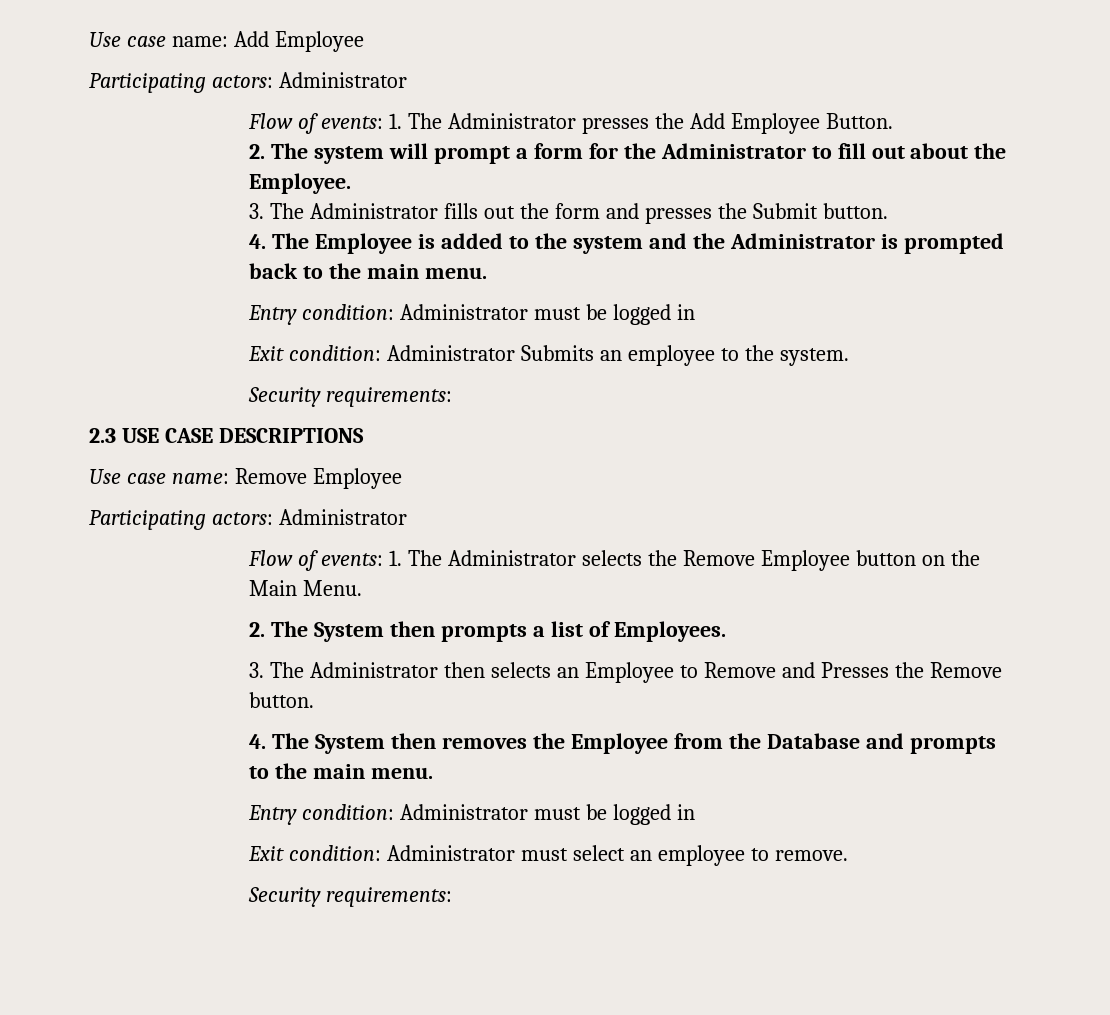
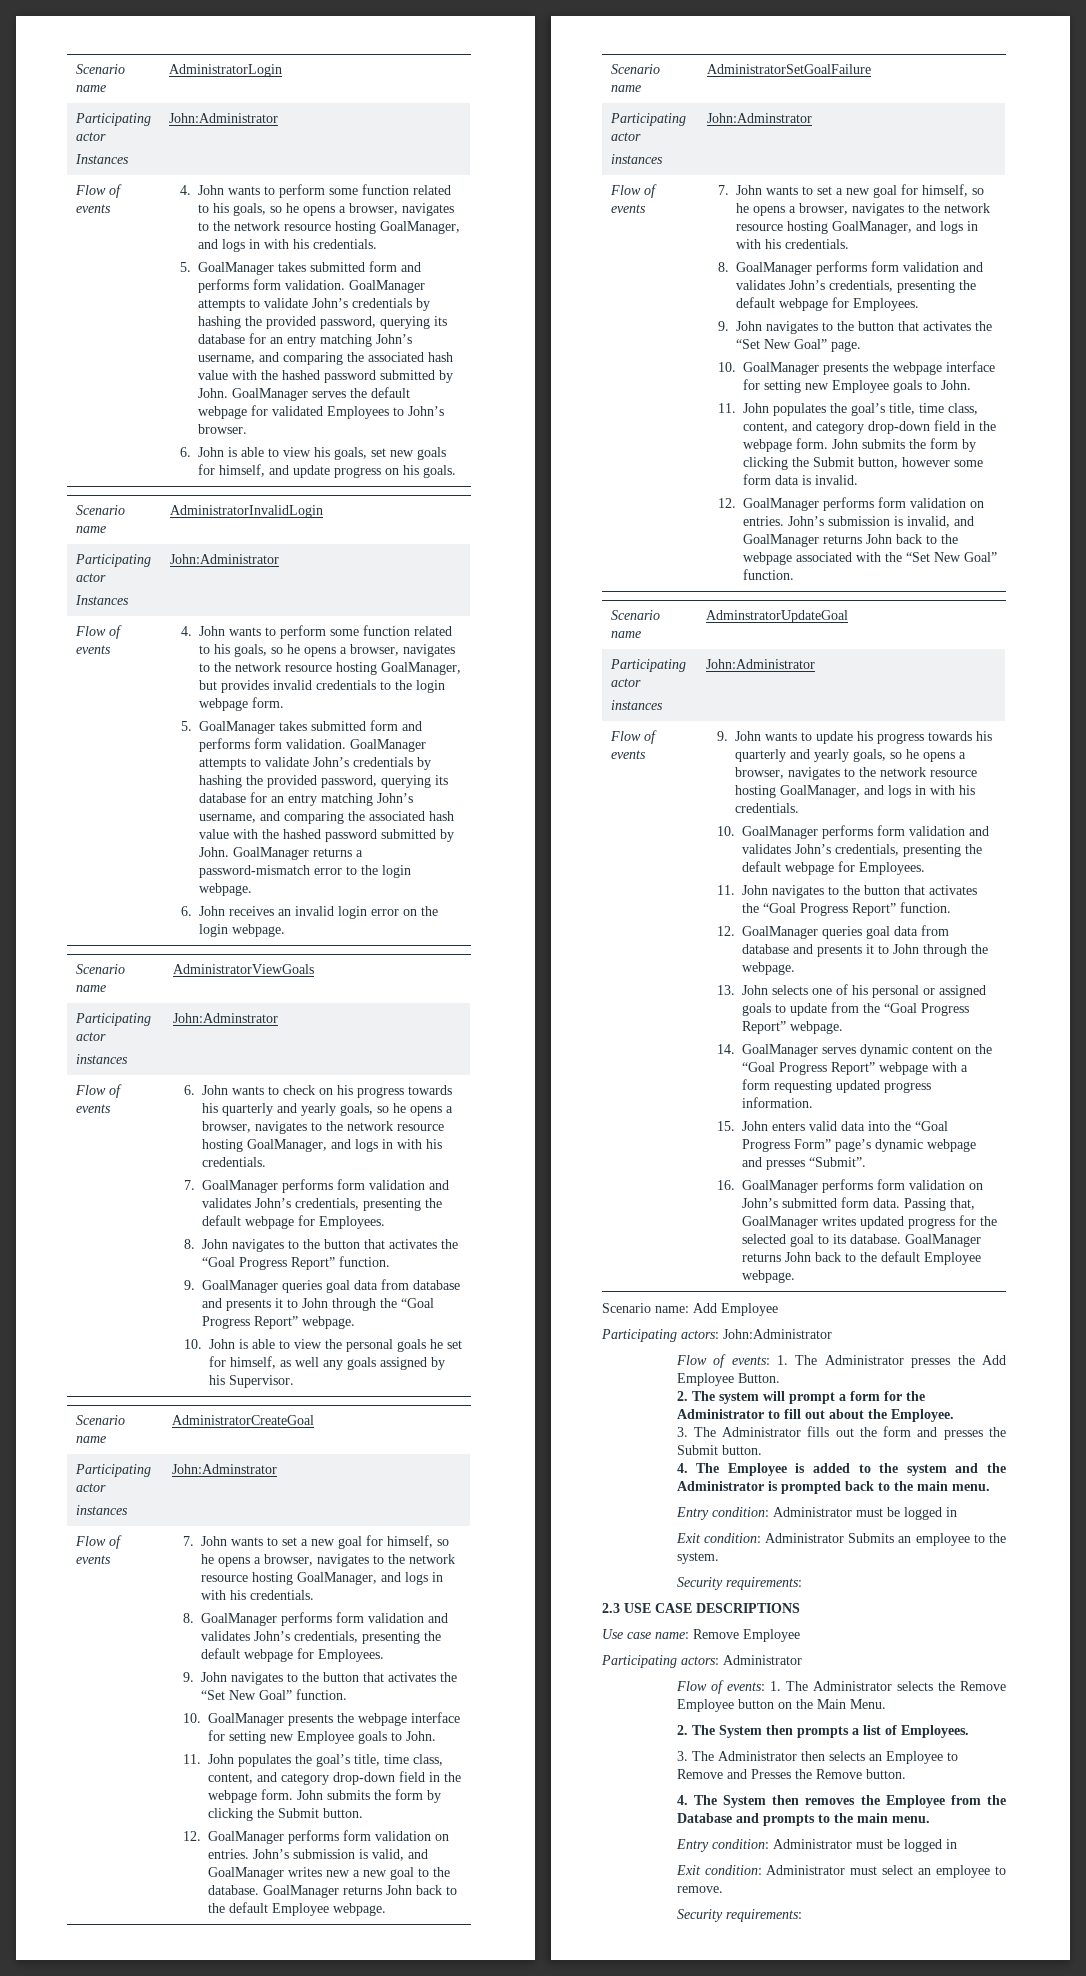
[89,32,166,47] Use case -> [75,64,125,74] [75,85,106,92] [168,64,282,77] [74,113,151,126] [75,132,106,141] [74,154,129,164] [168,113,278,123] [74,184,122,198] [75,204,111,213] [179,184,451,198] [197,203,454,216] [197,221,460,234] [197,239,377,252] [179,261,421,275] [197,279,425,293] [197,298,430,311] [197,316,447,329] [197,333,412,347] [197,352,453,365] [197,370,453,383] [197,387,410,401] [197,405,444,419] [197,424,247,434] [179,447,446,460] [197,464,456,478] [75,505,125,515] [75,526,106,533] [169,505,323,518] [74,554,151,567] [75,573,106,582] [74,595,129,605] [169,554,279,564] [74,625,122,639] [75,645,111,654] [180,625,452,639] [198,644,455,657] [198,662,461,675] [198,680,445,693] [198,697,284,711] [180,720,422,734] [198,738,426,752] [198,757,431,770] [198,775,448,788] [198,792,413,806] [198,811,454,824] [198,829,454,842] [198,847,363,860] [198,865,411,878] [198,883,252,896] [180,906,438,919] [198,924,285,937] [75,964,125,974] [75,985,106,992] [172,964,314,974] [74,1013,151,1026] [75,1032,106,1041] [75,1054,128,1064] [172,1013,278,1023] [74,1084,122,1098] [75,1104,111,1113] [183,1085,452,1098] [201,1103,453,1116] [201,1121,444,1134] [201,1139,442,1152] [201,1157,266,1167] [183,1179,449,1193] [201,1198,442,1211] [201,1215,385,1229] [183,1239,458,1252] [201,1256,390,1270] [183,1279,460,1293] [201,1298,434,1311] [201,1316,355,1329] [183,1339,462,1352] [208,1356,445,1370] [208,1375,294,1388] [75,1415,125,1425] [75,1436,106,1443] [171,1415,314,1425] [74,1464,151,1477] [75,1483,106,1492] [75,1505,128,1515] [171,1464,277,1474] [74,1535,122,1549] [75,1555,111,1564] [182,1535,449,1549] [200,1554,455,1567] [200,1572,443,1585] [200,1590,314,1600] [182,1612,448,1626] [200,1631,441,1644] [200,1648,384,1662] [182,1672,457,1685] [200,1689,347,1700] [182,1712,460,1726] [207,1730,436,1744] [182,1754,443,1767] [207,1771,461,1785] [207,1789,441,1803] [207,1808,363,1821] [182,1830,449,1844] [207,1849,428,1861] [207,1867,450,1880] [207,1885,457,1898] [207,1902,386,1916] [610,64,660,74] [610,85,641,92] [706,64,871,74] [609,113,686,126] [610,132,641,141] [610,154,663,164] [706,113,812,123] [609,184,657,198] [610,204,646,213] [717,184,984,198] [735,203,990,216] [735,221,978,234] [735,239,849,249] [717,261,983,275] [735,280,976,293] [735,297,919,311] [717,321,992,334] [735,339,861,352] [717,361,995,375] [742,379,971,393] [717,403,978,416] [742,420,996,434] [742,438,976,452] [742,457,983,470] [742,474,858,485] [717,497,984,511] [742,516,974,528] [742,534,958,547] [742,552,997,565] [742,569,794,580] [610,610,660,620] [610,631,641,638] [705,610,848,623] [609,659,686,672] [610,678,641,687] [610,700,663,710] [705,659,815,669] [609,730,657,744] [610,750,646,759] [716,731,992,744] [734,749,966,762] [734,767,977,780] [734,785,975,798] [734,803,799,813] [716,825,989,839] [741,844,982,857] [741,861,925,875] [716,885,977,898] [741,902,951,916] [716,925,949,939] [741,944,988,957] [741,962,795,975] [716,984,986,998] [741,1002,969,1016] [741,1021,843,1034] [716,1044,992,1057] [741,1062,968,1075] [741,1079,931,1093] [741,1097,813,1108] [716,1121,948,1131] [741,1139,976,1152] [741,1157,866,1170] [716,1179,983,1193] [741,1197,975,1211] [741,1215,997,1229] [741,1234,981,1247] [741,1251,981,1265] [741,1270,795,1283] [602,1303,651,1313] Scenario name | AdministratorLogin // Participating actor // Instances | John:Administrator // Flow of events | 4. John wants to perform some function related to his goals, so he opens a browser, navigates to the network resource hosting GoalManager, and logs in with his credentials. // 5. GoalManager takes submitted form and performs form validation. GoalManager attempts to validate John’s credentials by hashing the provided password, querying its database for an entry matching John’s username, and comparing the associated hash value with the hashed password submitted by John. GoalManager serves the default webpage for validated Employees to John’s browser. // 6. John is able to view his goals, set new goals for himself, and update progress on his goals. // Scenario name | AdministratorInvalidLogin // Participating actor // Instances | John:Administrator // Flow of events | 4. John wants to perform some function related to his goals, so he opens a browser, navigates to the network resource hosting GoalManager, but provides invalid credentials to the login webpage form. // 5. GoalManager takes submitted form and performs form validation. GoalManager attempts to validate John’s credentials by hashing the provided password, querying its database for an entry matching John’s username, and comparing the associated hash value with the hashed password submitted by John. GoalManager returns a password-mismatch error to the login webpage. // 6. John receives an invalid login error on the login webpage. // Scenario name | AdministratorViewGoals // Participating actor // instances | John:Adminstrator // Flow of events | 6. John wants to check on his progress towards his quarterly and yearly goals, so he opens a browser, navigates to the network resource hosting GoalManager, and logs in with his credentials. // 7. GoalManager performs form validation and validates John’s credentials, presenting the default webpage for Employees. // 8. John navigates to the button that activates the “Goal Progress Report” function. // 9. GoalManager queries goal data from database and presents it to John through the “Goal Progress Report” webpage. // 10. John is able to view the personal goals he set for himself, as well any goals assigned by his Supervisor. // Scenario name | AdministratorCreateGoal // Participating actor // instances | John:Adminstrator // Flow of events | 7. John wants to set a new goal for himself, so he opens a browser, navigates to the network resource hosting GoalManager, and logs in with his credentials. // 8. GoalManager performs form validation and validates John’s credentials, presenting the default webpage for Employees. // 9. John navigates to the button that activates the “Set New Goal” function. // 10. GoalManager presents the webpage interface for setting new Employee goals to John. // 11. John populates the goal’s title, time class, content, and category drop-down field in the webpage form. John submits the form by clicking the Submit button. // 12. GoalManager performs form validation on entries. John’s submission is valid, and GoalManager writes new a new goal to the database. GoalManager returns John back to the default Employee webpage. // Scenario name | AdministratorSetGoalFailure // Participating actor // instances | John:Adminstrator // Flow of events | 7. John wants to set a new goal for himself, so he opens a browser, navigates to the network resource hosting GoalManager, and logs in with his credentials. // 8. GoalManager performs form validation and validates John’s credentials, presenting the default webpage for Employees. // 9. John navigates to the button that activates the “Set New Goal” page. // 10. GoalManager presents the webpage interface for setting new Employee goals to John. // 11. John populates the goal’s title, time class, content, and category drop-down field in the webpage form. John submits the form by clicking the Submit button, however some form data is invalid. // 12. GoalManager performs form validation on entries. John’s submission is invalid, and GoalManager returns John back to the webpage associated with the “Set New Goal” function. // Scenario name | AdminstratorUpdateGoal // Participating actor // instances | John:Administrator // Flow of events | 9. John wants to update his progress towards his quarterly and yearly goals, so he opens a browser, navigates to the network resource hosting GoalManager, and logs in with his credentials. // 10. GoalManager performs form validation and validates John’s credentials, presenting the default webpage for Employees. // 11. John navigates to the button that activates the “Goal Progress Report” function. // 12. GoalManager queries goal data from database and presents it to John through the webpage. // 13. John selects one of his personal or assigned goals to update from the “Goal Progress Report” webpage. // 14. GoalManager serves dynamic content on the “Goal Progress Report” webpage with a form requesting updated progress information. // 15. John enters valid data into the “Goal Progress Form” page’s dynamic webpage and presses “Submit”. // 16. GoalManager performs form validation on John’s submitted form data. Passing that, GoalManager writes updated progress for the selected goal to its database. GoalManager returns John back to the default Employee webpage. // Scenario
[278,72,407,88] Administrator -> [723,1329,832,1339] John:Administrator

